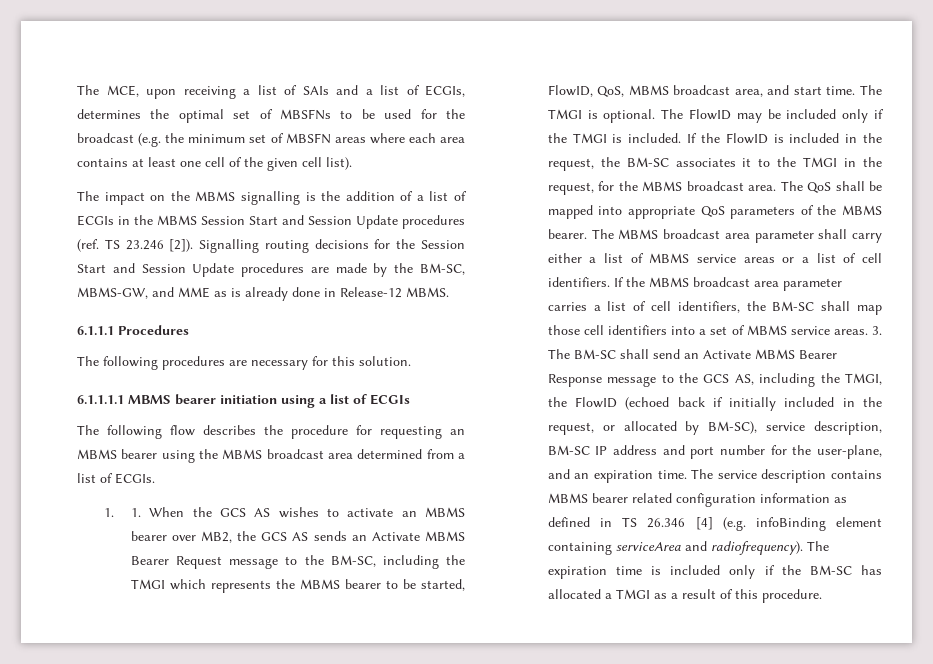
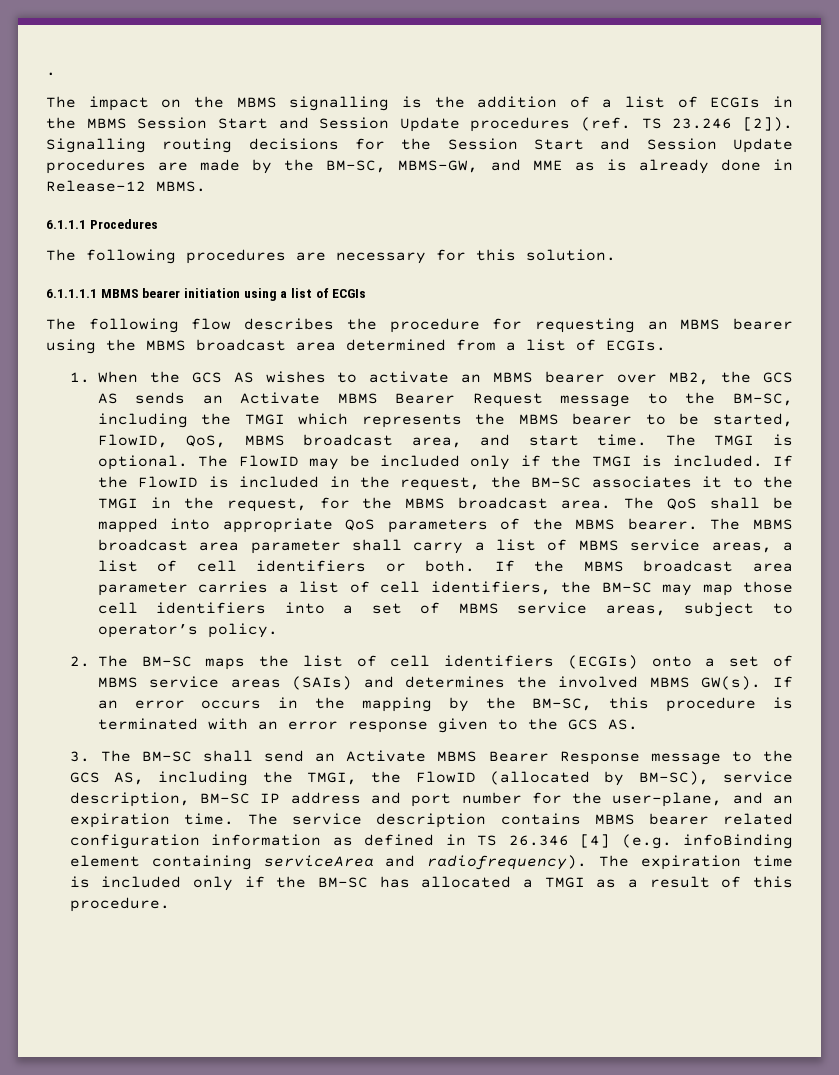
[77,85,465,99] [77,109,465,123] [77,133,466,147] [77,157,352,171] The MCE, upon receiving a list of SAIs and a list of ECGIs, determines the optimal set of MBSFNs to be used for the broadcast (e.g. the minimum set of MBSFN areas where each area contains at least one cell of the given cell list). -> [46,72,56,76] .
[130,508,141,517] 1. -> (90, 377) none
[547,253,582,263] either -> (464, 548) none
[743,253,882,263] [547,277,610,287] areas or a list of cell identifiers. -> [711,542,794,553] [97,560,476,572] areas, a list of cell identifiers or both.
[821,301,851,311] shall -> [662,584,693,596] may
[833,329,868,335] areas. -> [605,602,794,617] [97,623,278,638] [69,655,794,670] [97,676,794,690] [97,697,793,712] [97,718,638,733] areas, subject to operator’s policy. // 2. The BM-SC maps the list of cell identifiers (ECGIs) onto a set of MBMS service areas (SAIs) and determines the involved MBMS GW(s). If an error occurs in the mapping by the BM-SC, this procedure is terminated with an error response given to the GCS AS. //
[625,397,882,411] [547,421,677,435] (echoed back if initially included in the request, or allocated -> [490,771,591,785] (allocated

